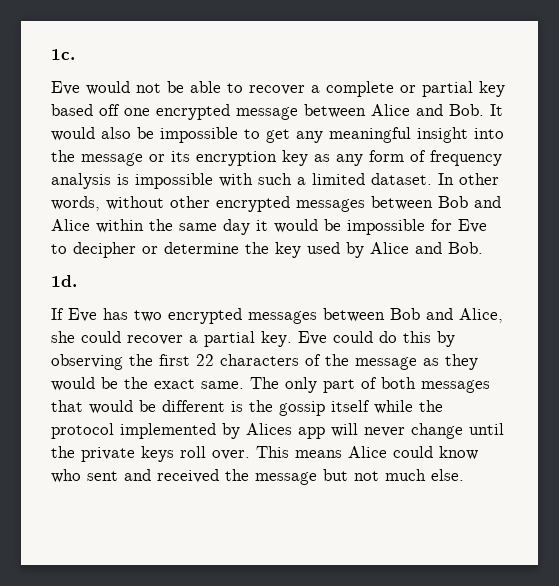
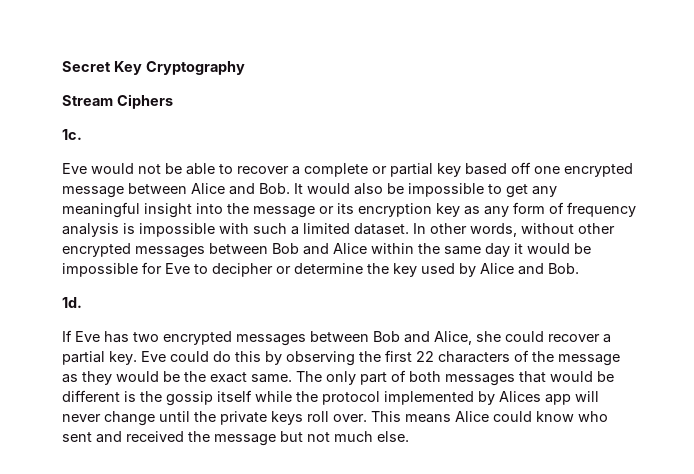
(51, 54) none -> [62,61,245,75] [62,94,173,109] Secret Key Cryptography // Stream Ciphers //

